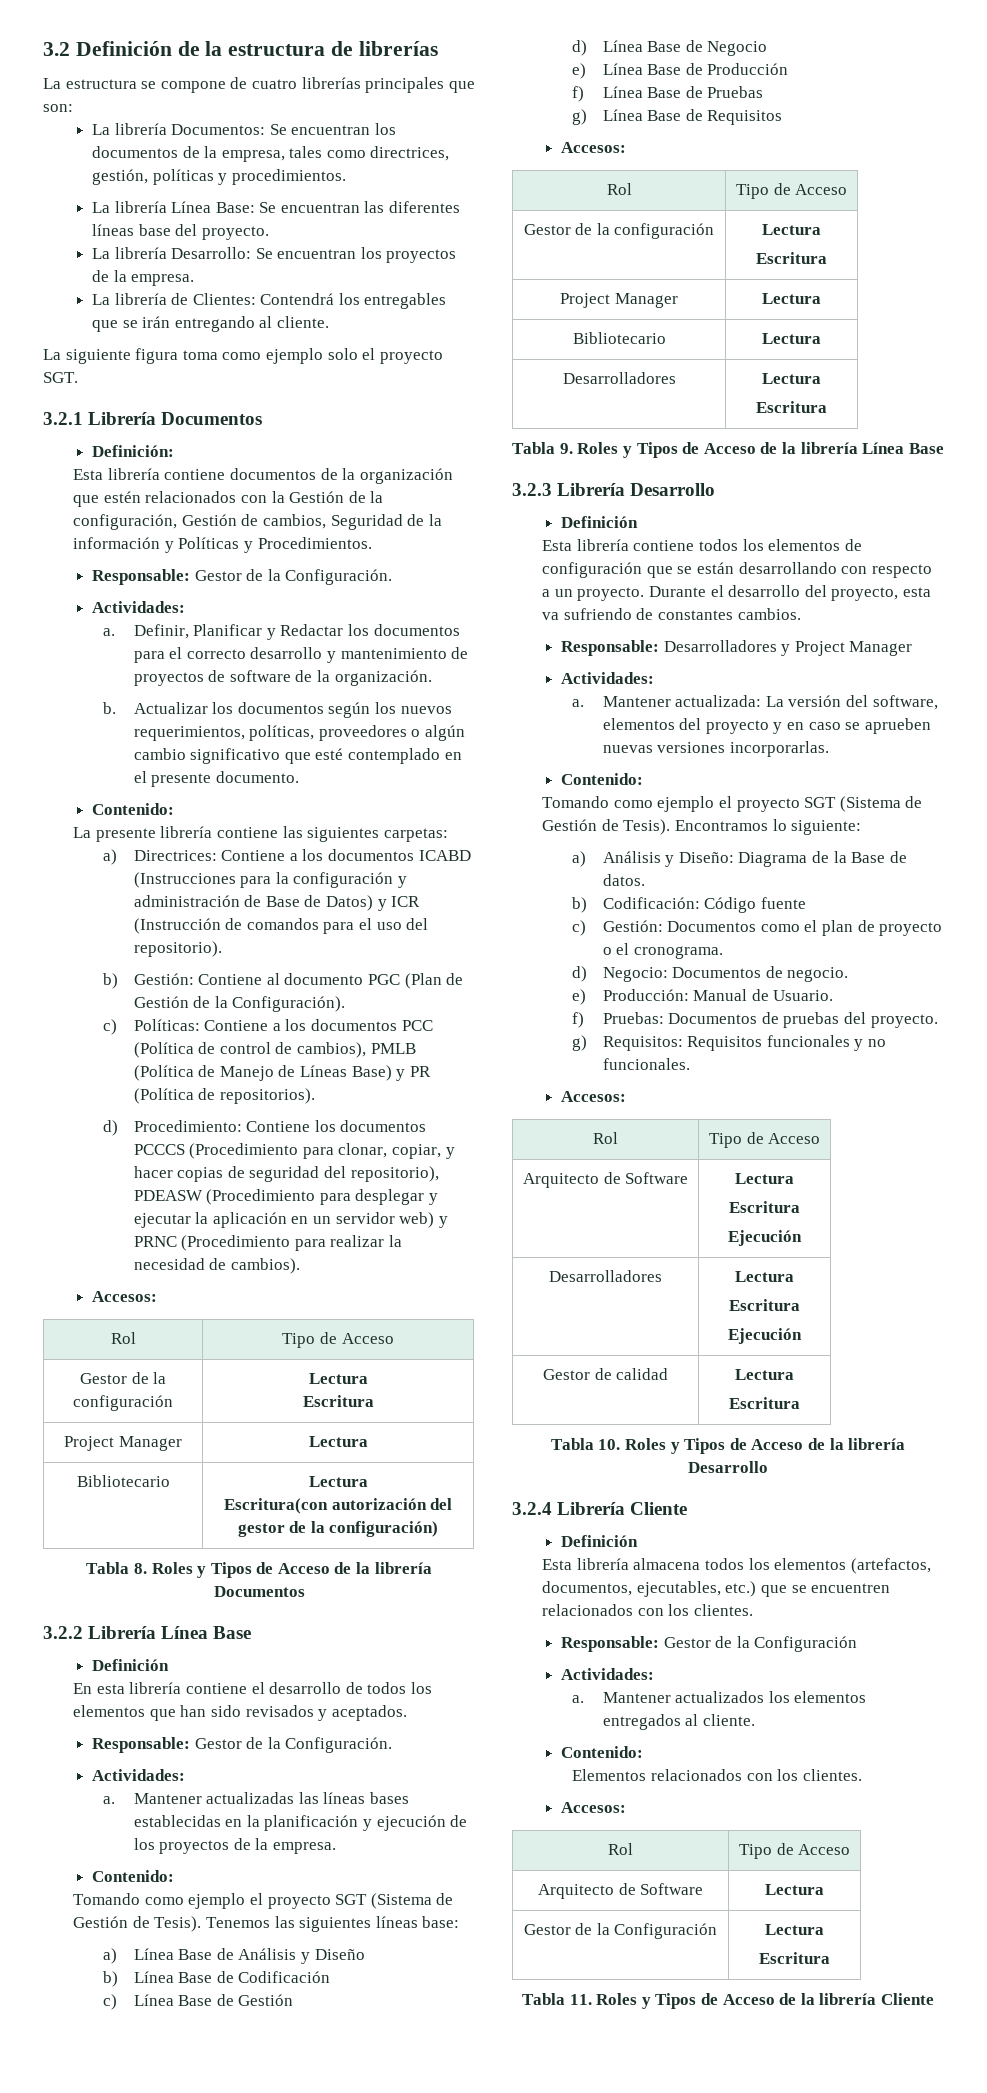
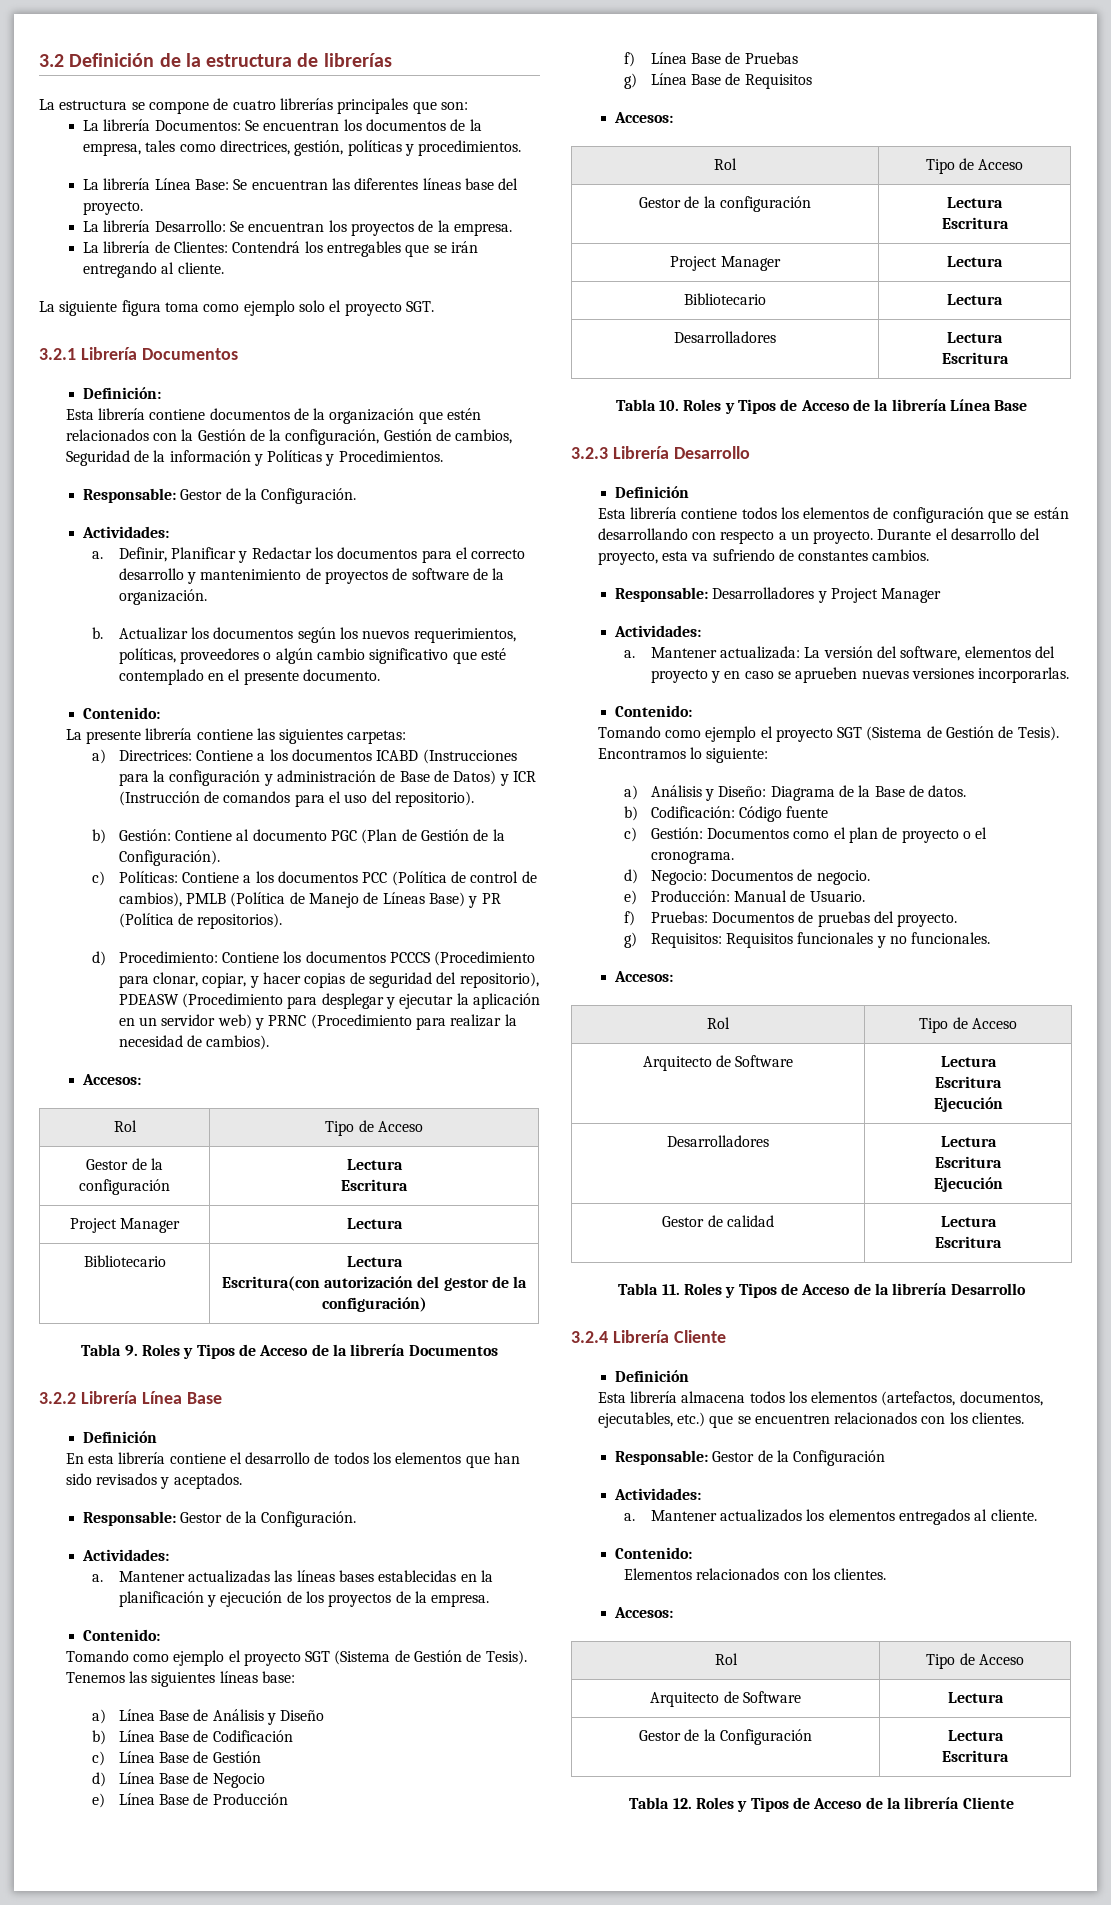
[133,1563,147,1574] 8. -> [124,1345,138,1356] 9.
[559,443,573,454] 9. -> [659,400,680,411] 10.
[598,1439,621,1450] 10. -> [661,1284,680,1295] 11.
[569,1994,592,2005] 11. -> [672,1798,692,1809] 12.

